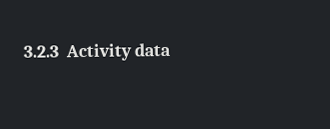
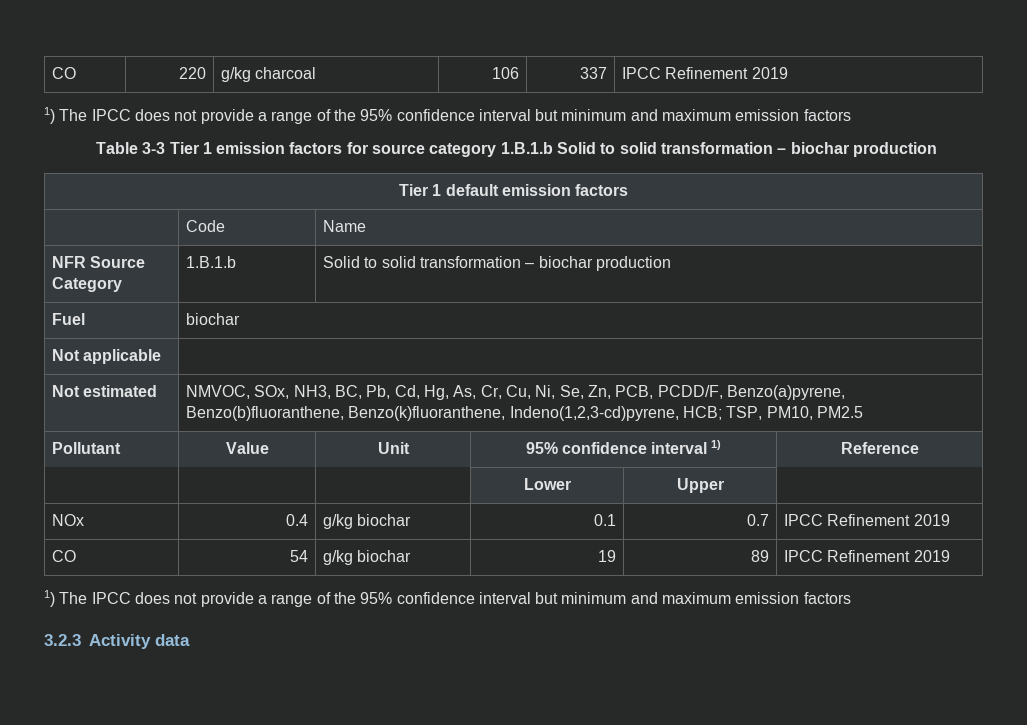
(23, 51) none -> [52,67,77,79] [178,67,206,79] [221,67,317,82] [491,67,519,79] [579,67,607,79] [622,67,788,79] [44,107,851,124] [95,142,938,157] [398,184,629,196] [186,220,226,232] [323,220,367,232] [52,256,146,268] [52,277,123,292] [186,256,237,268] [323,256,671,271] [52,313,86,325] [186,313,241,325] [52,349,162,364] [52,385,158,397] [186,385,845,400] [186,406,863,421] [52,442,122,454] [225,442,269,454] [377,442,410,454] [525,440,722,454] [840,442,919,454] [523,478,571,490] [676,478,724,493] [52,514,85,526] [285,514,308,526] [323,514,412,529] [593,514,616,526] [746,514,769,526] [784,514,950,526] [52,550,77,562] [289,550,308,562] [323,550,412,565] [597,550,616,562] [750,550,769,562] [784,550,950,562] [44,590,851,607] CO | 220 | g/kg charcoal | 106 | 337 | IPCC Refinement 2019 // 1) The IPCC does not provide a range of the 95% confidence interval but minimum and maximum emission factors // Table 3-3 Tier 1 emission factors for source category 1.B.1.b Solid to solid transformation – biochar production // Tier 1 default emission factors // | Code | Name // NFR Source Category | 1.B.1.b | Solid to solid transformation – biochar production // Fuel | biochar // Not applicable | // Not estimated | NMVOC, SOx, NH3, BC, Pb, Cd, Hg, As, Cr, Cu, Ni, Se, Zn, PCB, PCDD/F, Benzo(a)pyrene, Benzo(b)fluoranthene, Benzo(k)fluoranthene, Indeno(1,2,3-cd)pyrene, HCB; TSP, PM10, PM2.5 // Pollutant | Value | Unit | 95% confidence interval 1) | Reference // | | | Lower | Upper | // NOx | 0.4 | g/kg biochar | 0.1 | 0.7 | IPCC Refinement 2019 // CO | 54 | g/kg biochar | 19 | 89 | IPCC Refinement 2019 // 1) The IPCC does not provide a range of the 95% confidence interval but minimum and maximum emission factors //

